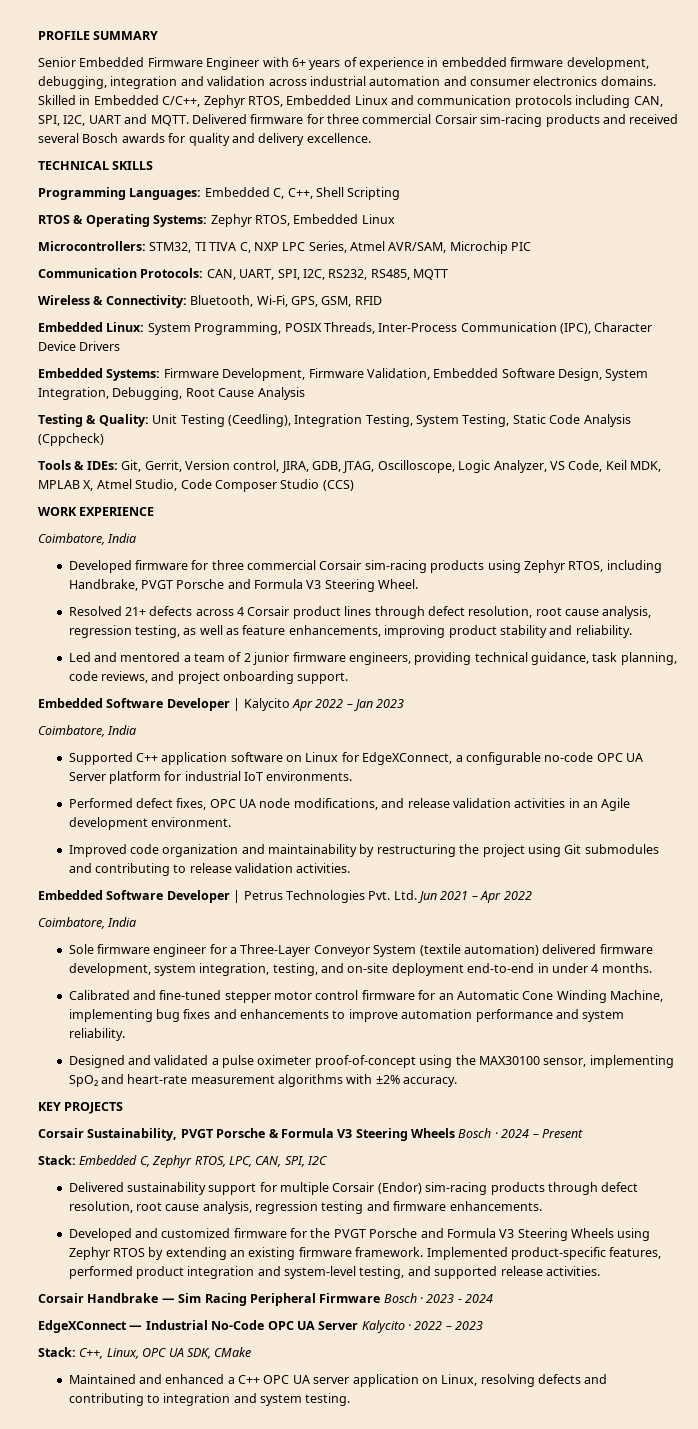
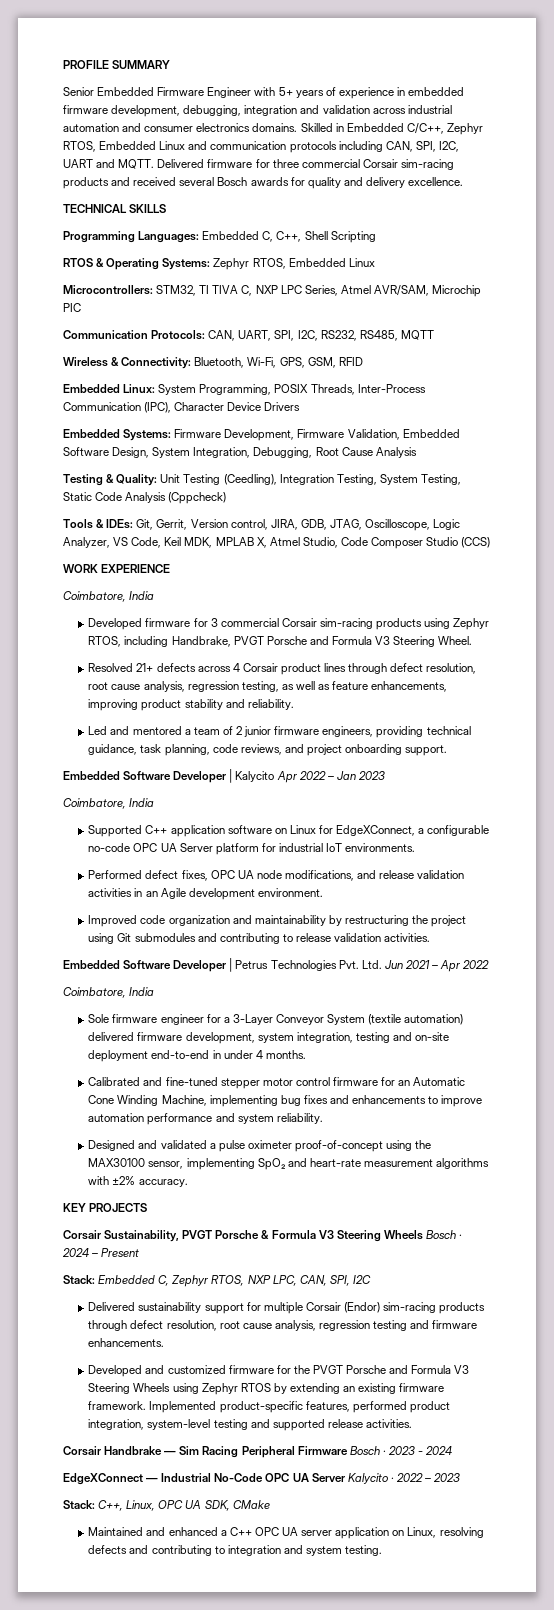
[291,58,306,67] 6+ -> [278,87,293,96] 5+
[211,560,244,570] three -> [210,618,218,627] 3
[240,944,311,957] Three-Layer -> [232,1014,273,1025] 3-Layer
[272,963,318,976] testing, -> [355,1032,390,1043] testing
(226, 1161) none -> [247,1275,271,1284] NXP
[187,1266,405,1279] integration and system-level testing, -> [88,1419,248,1430] integration, system-level testing

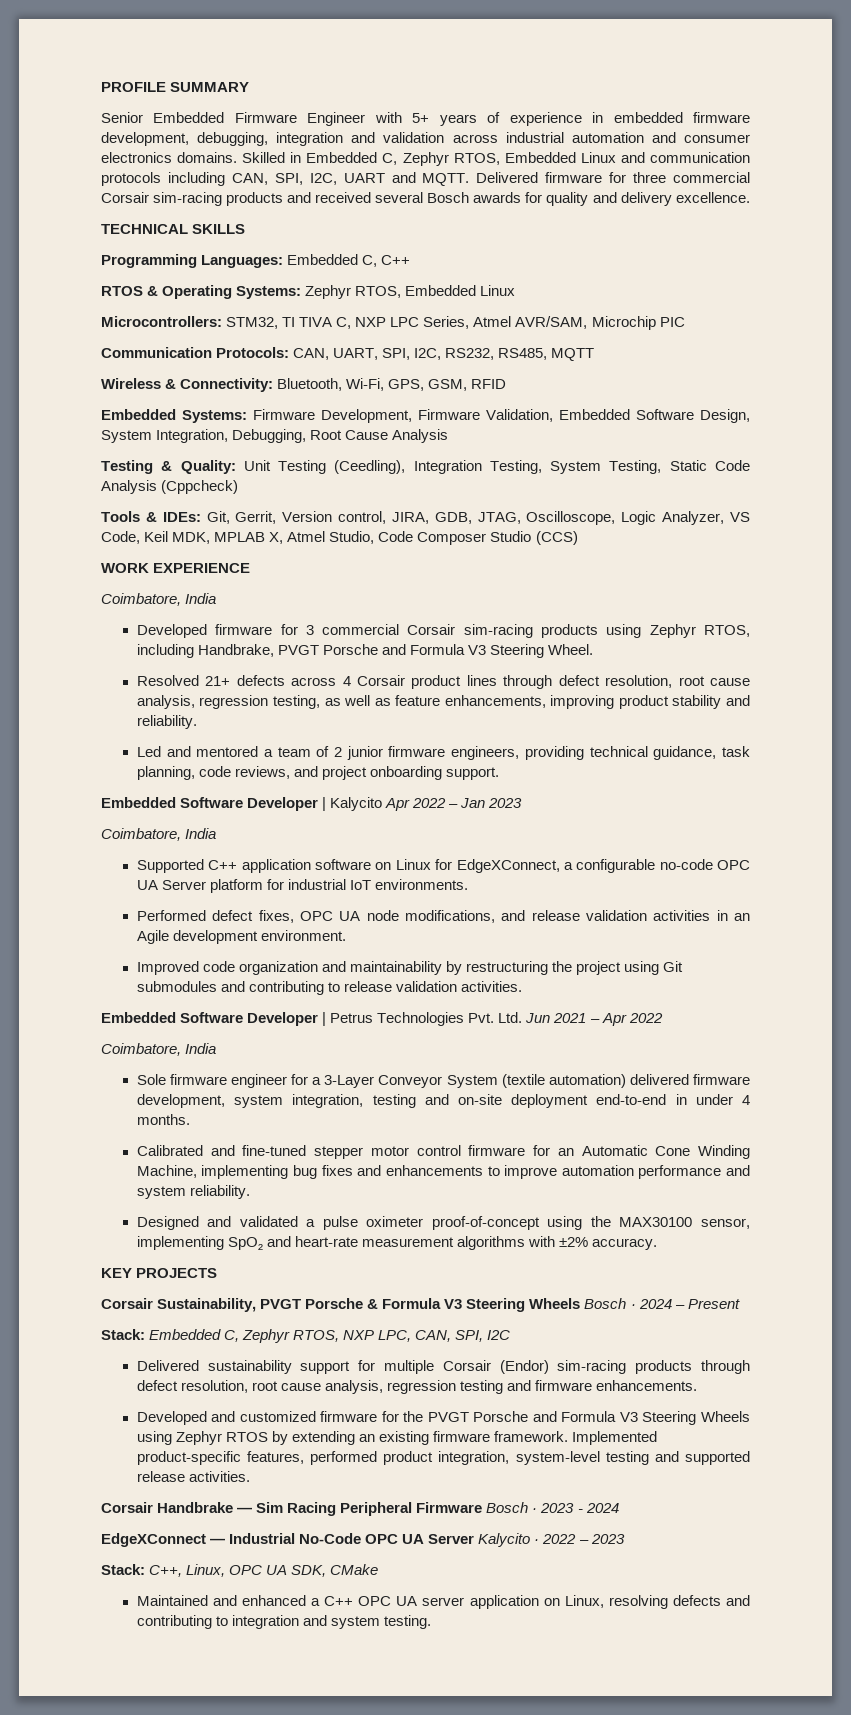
[406,123,444,134] C/C++, -> [382,153,398,165] C,
[276,231,376,243] C++, Shell Scripting -> [381,255,411,265] C++
[63,384,426,395] [63,402,301,413] // Embedded Linux: System Programming, POSIX Threads, Inter-Process Communication (IPC), Character Device Drivers -> (507, 384) none

